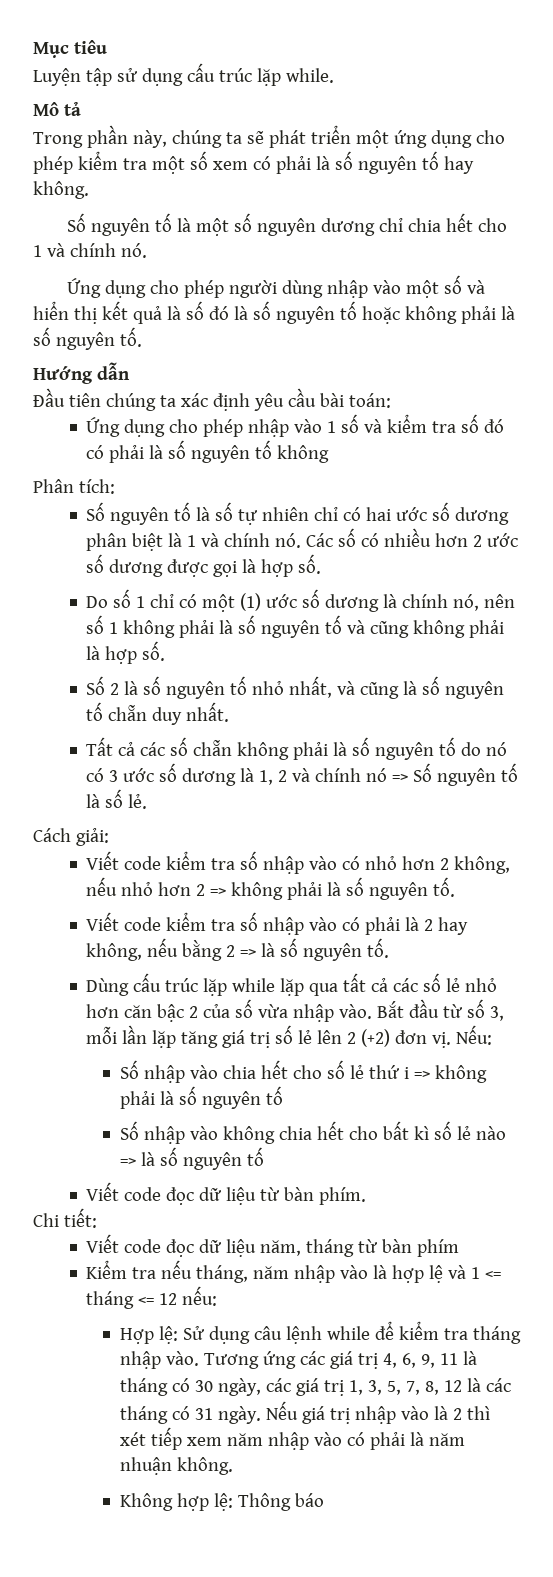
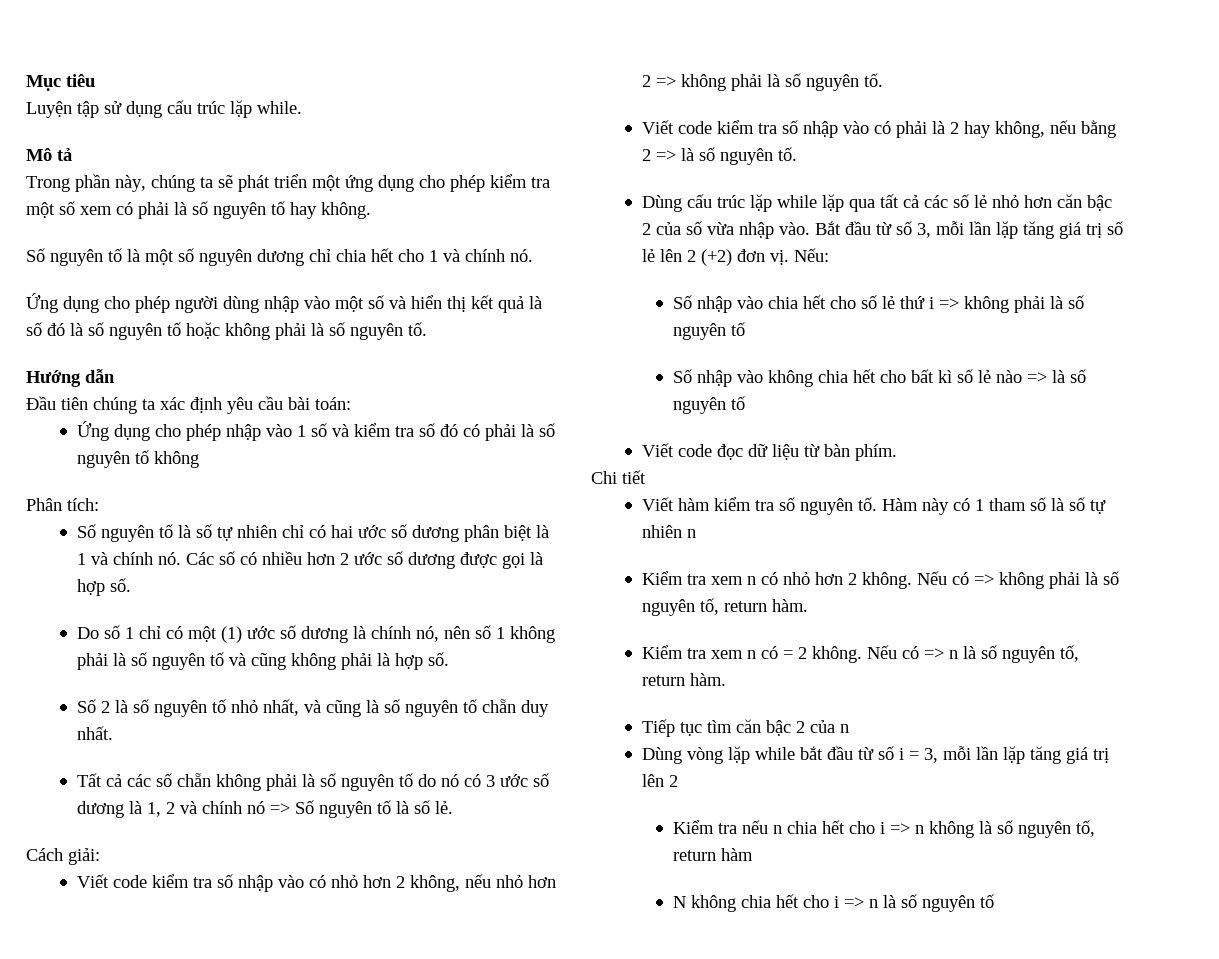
[63,1208,97,1228] [86,1234,460,1257] [86,1260,502,1283] [86,1286,218,1309] [119,1321,521,1344] [119,1351,477,1369] [119,1378,511,1396] [119,1401,490,1424] [119,1427,465,1450] [119,1457,233,1475] [119,1493,324,1511] tiết: // Viết code đọc dữ liệu năm, tháng từ bàn phím // Kiểm tra nếu tháng, năm nhập vào là hợp lệ và 1 <= tháng <= 12 nếu: // Hợp lệ: Sử dụng câu lệnh while để kiểm tra tháng nhập vào. Tương ứng các giá trị 4, 6, 9, 11 là tháng có 30 ngày, các giá trị 1, 3, 5, 7, 8, 12 là các tháng có 31 ngày. Nếu giá trị nhập vào là 2 thì xét tiếp xem năm nhập vào có phải là năm nhuận không. // Không hợp lệ: Thông báo -> [622,470,646,484] [641,497,1106,515] [641,525,696,538] [641,571,1119,589] [641,598,808,616] [641,645,1079,663] [641,673,726,686] [641,719,849,737] [641,746,1109,764] [641,774,678,787] [672,820,1095,838] [672,848,753,861] [672,894,994,912] tiết // Viết hàm kiểm tra số nguyên tố. Hàm này có 1 tham số là số tự nhiên n // Kiểm tra xem n có nhỏ hơn 2 không. Nếu có => không phải là số nguyên tố, return hàm. // Kiểm tra xem n có = 2 không. Nếu có => n là số nguyên tố, return hàm. // Tiếp tục tìm căn bậc 2 của n // Dùng vòng lặp while bắt đầu từ số i = 3, mỗi lần lặp tăng giá trị lên 2 // Kiểm tra nếu n chia hết cho i => n không là số nguyên tố, return hàm // N không chia hết cho i => n là số nguyên tố

